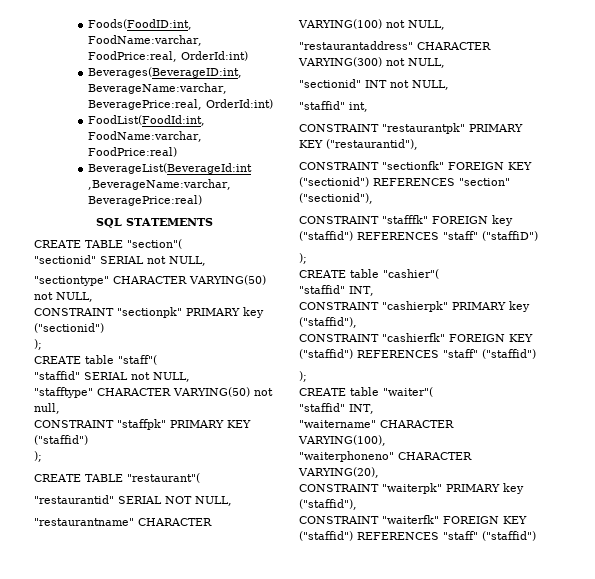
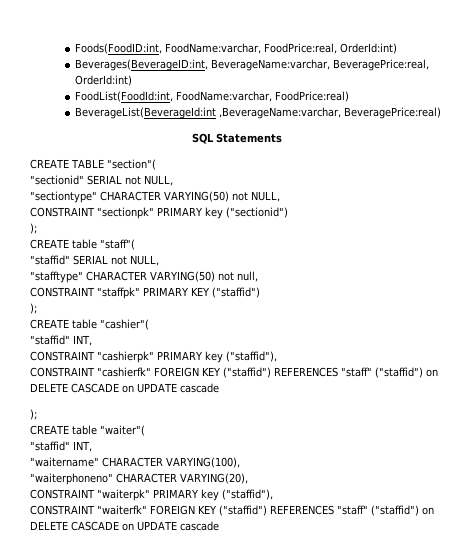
[126,218,213,226] STATEMENTS -> [216,133,282,143] Statements
[34,473,200,483] [34,495,232,506] [34,518,212,526] [298,19,445,30] [299,41,491,50] [298,57,445,68] [299,79,449,90] [299,101,368,112] [299,123,523,134] [299,139,418,150] [299,161,532,170] [299,177,510,187] [299,193,373,204] [299,215,513,226] [299,231,538,241] [299,253,307,264] // CREATE TABLE "restaurant"( // "restaurantid" SERIAL NOT NULL, // "restaurantname" CHARACTER VARYING(100) not NULL, // "restaurantaddress" CHARACTER VARYING(300) not NULL, // "sectionid" INT not NULL, // "staffid" int, // CONSTRAINT "restaurantpk" PRIMARY KEY ("restaurantid"), // CONSTRAINT "sectionfk" FOREIGN KEY ("sectionid") REFERENCES "section" ("sectionid"), // CONSTRAINT "stafffk" FOREIGN key ("staffid") REFERENCES "staff" ("staffiD") // ); -> (37, 308) none
(536, 354) none -> [426,369,438,377] [30,383,219,393] on DELETE CASCADE on UPDATE cascade
(536, 536) none -> [422,507,434,515] [30,521,219,531] on DELETE CASCADE on UPDATE cascade

